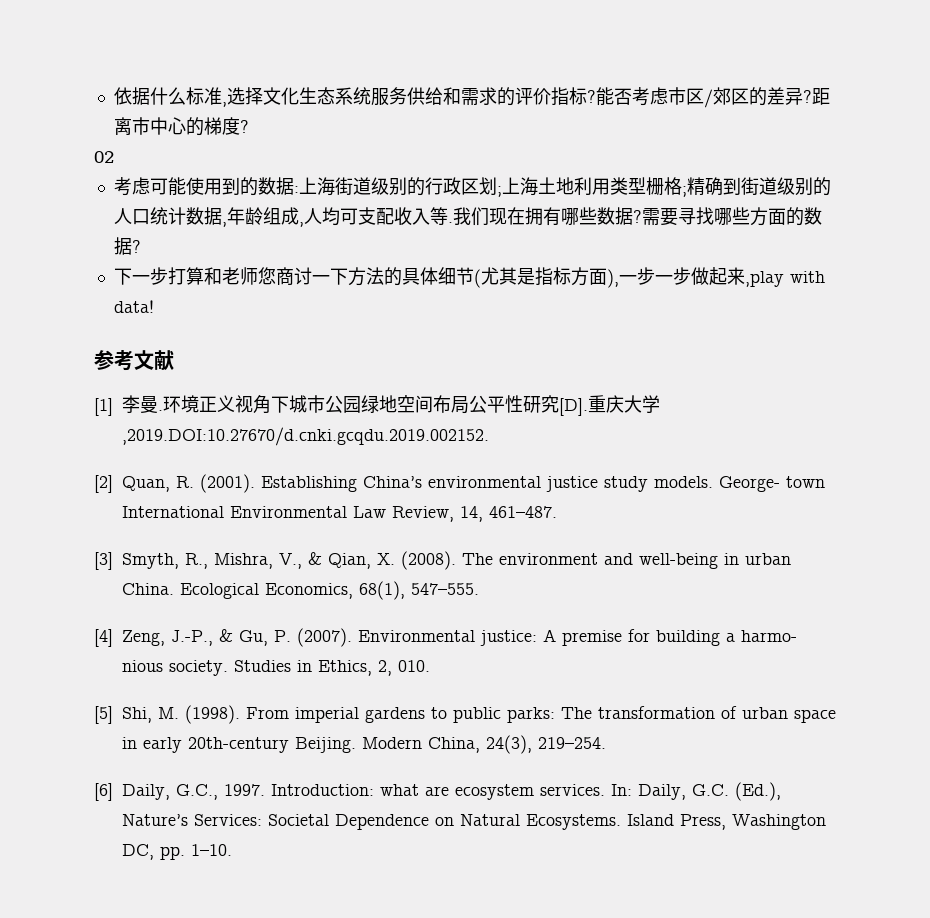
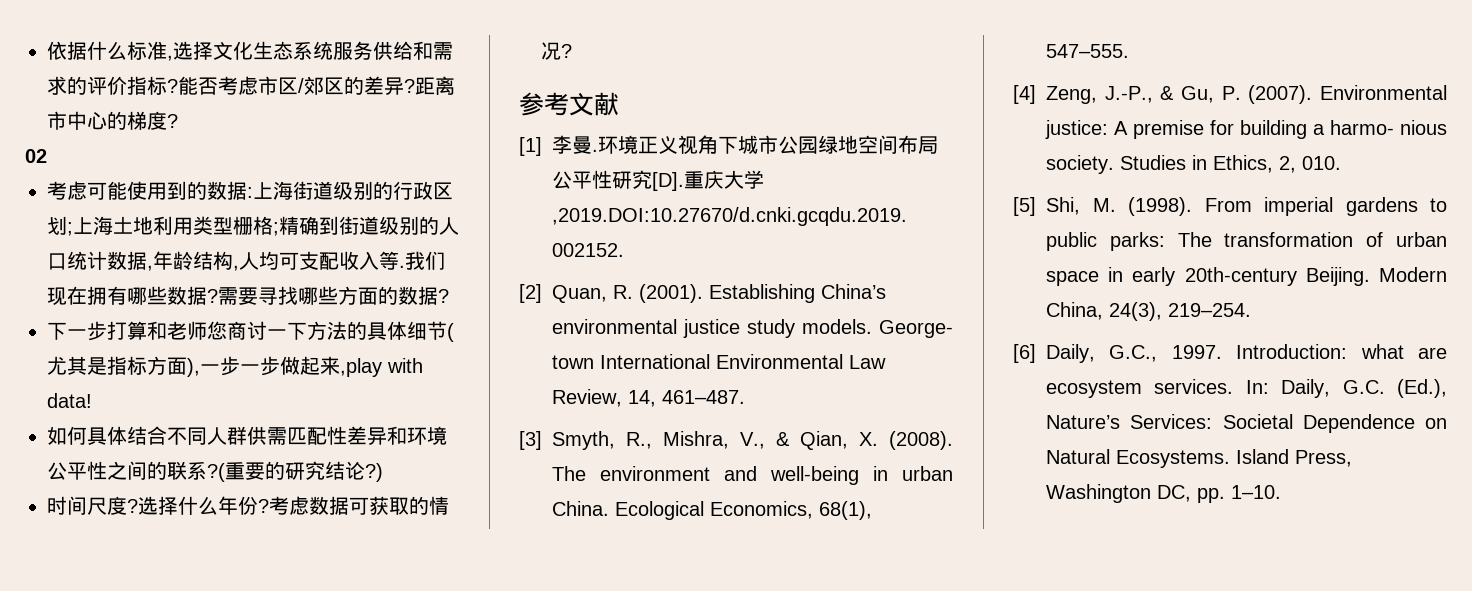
[262,207,299,225] 组成 -> [193,251,233,270] 结构
(154, 306) none -> [47,426,447,445] [47,461,383,482] [47,496,449,515] [541,42,572,60] // 如何具体结合不同人群供需匹配性差异和环境公平性之间的联系?(重要的研究结论?) // 时间尺度?选择什么年份?考虑数据可获取的情况?

